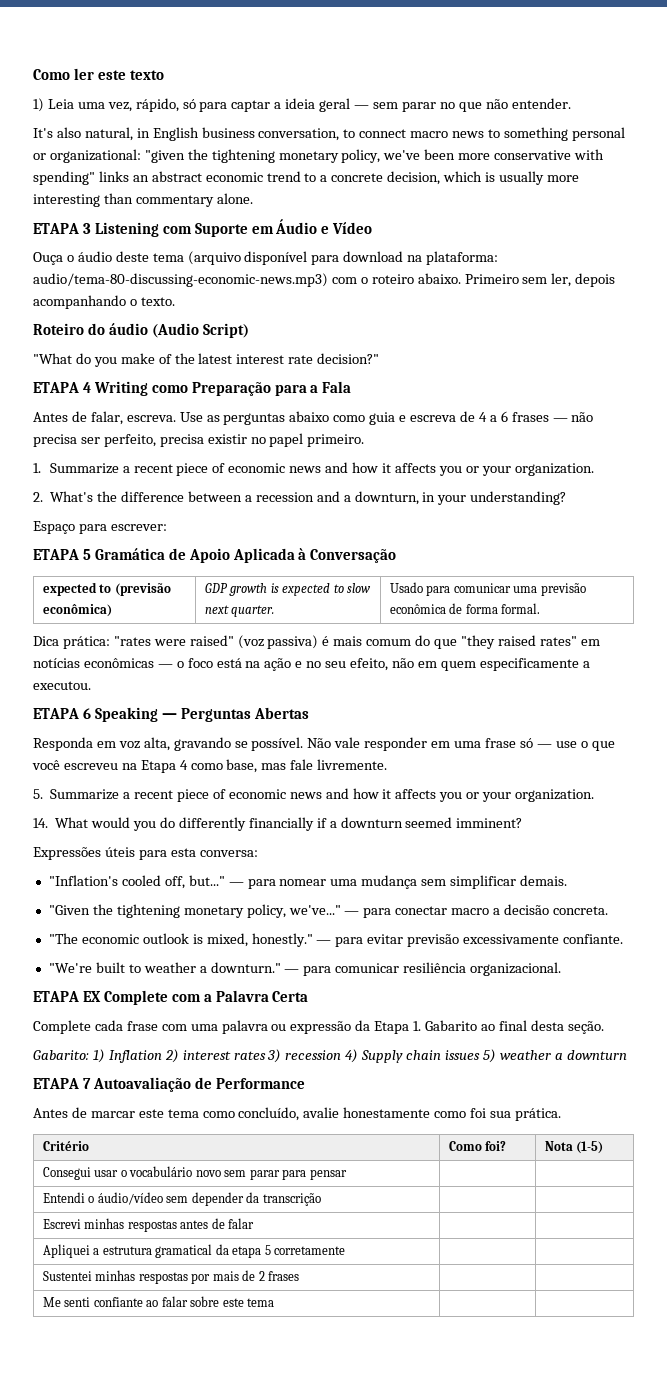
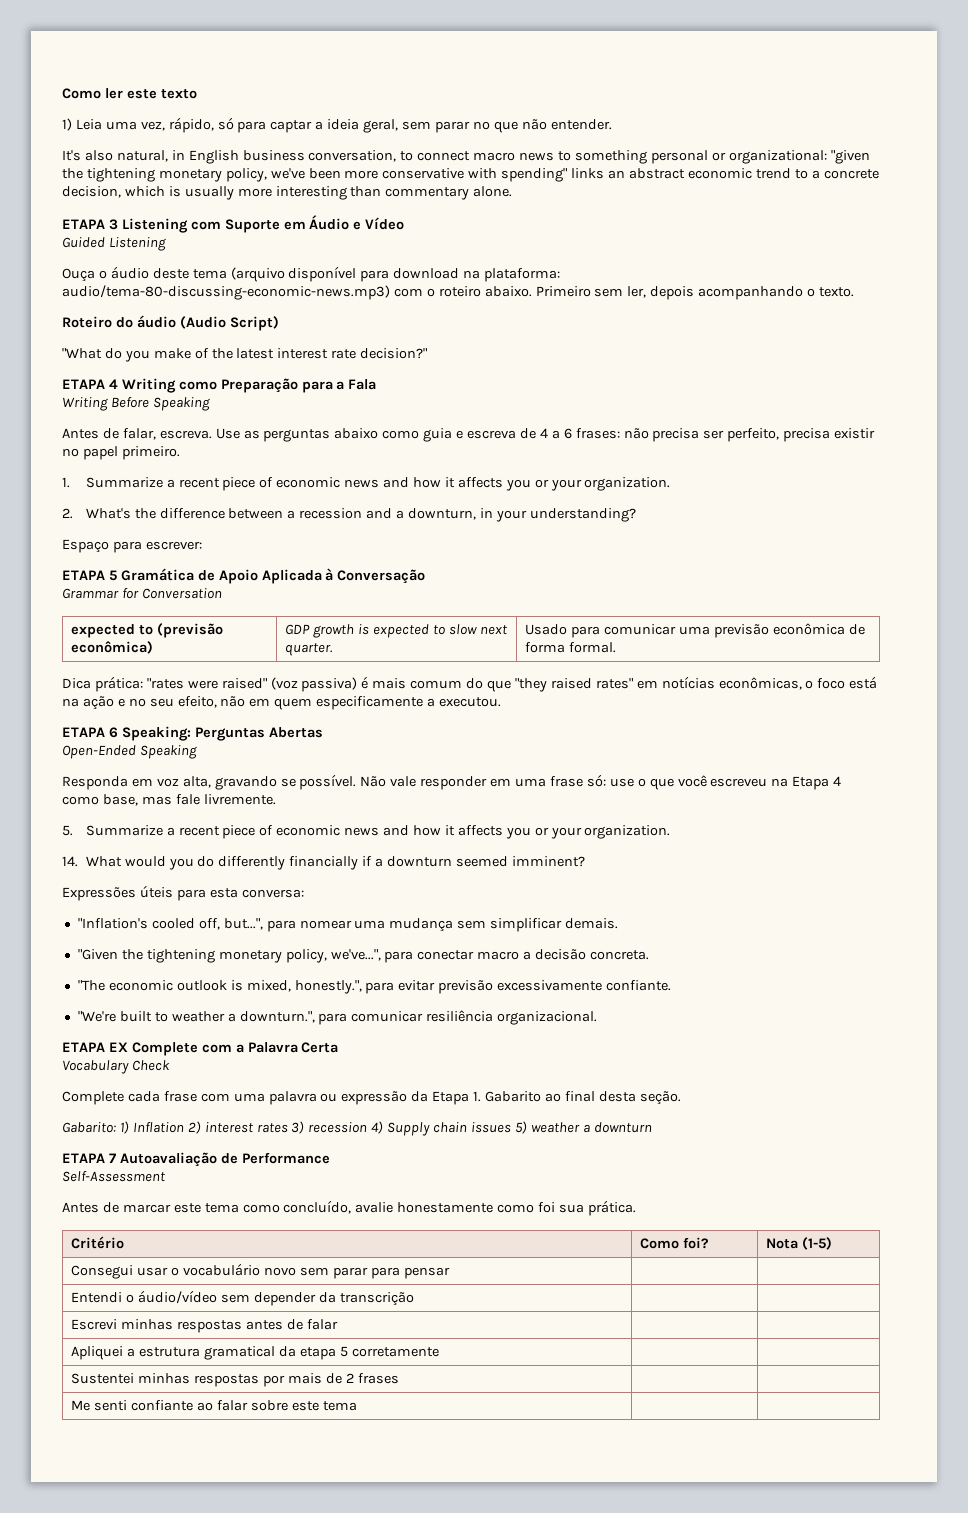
[319,98,370,112] geral — -> [363,119,399,133] geral,
(373, 228) none -> [62,237,166,251] // Guided Listening
(352, 387) none -> [62,397,210,411] // Writing Before Speaking
[511,412,568,422] frases — -> [575,428,620,439] frases:
(397, 556) none -> [62,588,222,599] // Grammar for Conversation
[83,658,173,668] econômicas — -> [718,677,802,690] econômicas,
[94,707,177,722] Speaking — -> [121,726,191,741] Speaking:
(309, 713) none -> [62,745,197,759] // Open-Ended Speaking
[519,738,552,748] só — -> [586,774,606,787] só:
[188,875,244,886] but..." — -> [223,918,263,930] but...",
[288,905,360,915] we've..." — -> [330,949,381,961] we've...",
[251,933,332,947] honestly." — -> [294,980,362,994] honestly.",
[210,962,300,973] downturn." — -> [239,1011,315,1023] downturn.",
(309, 996) none -> [62,1060,170,1074] // Vocabulary Check
(305, 1083) none -> [62,1171,166,1182] // Self-Assessment

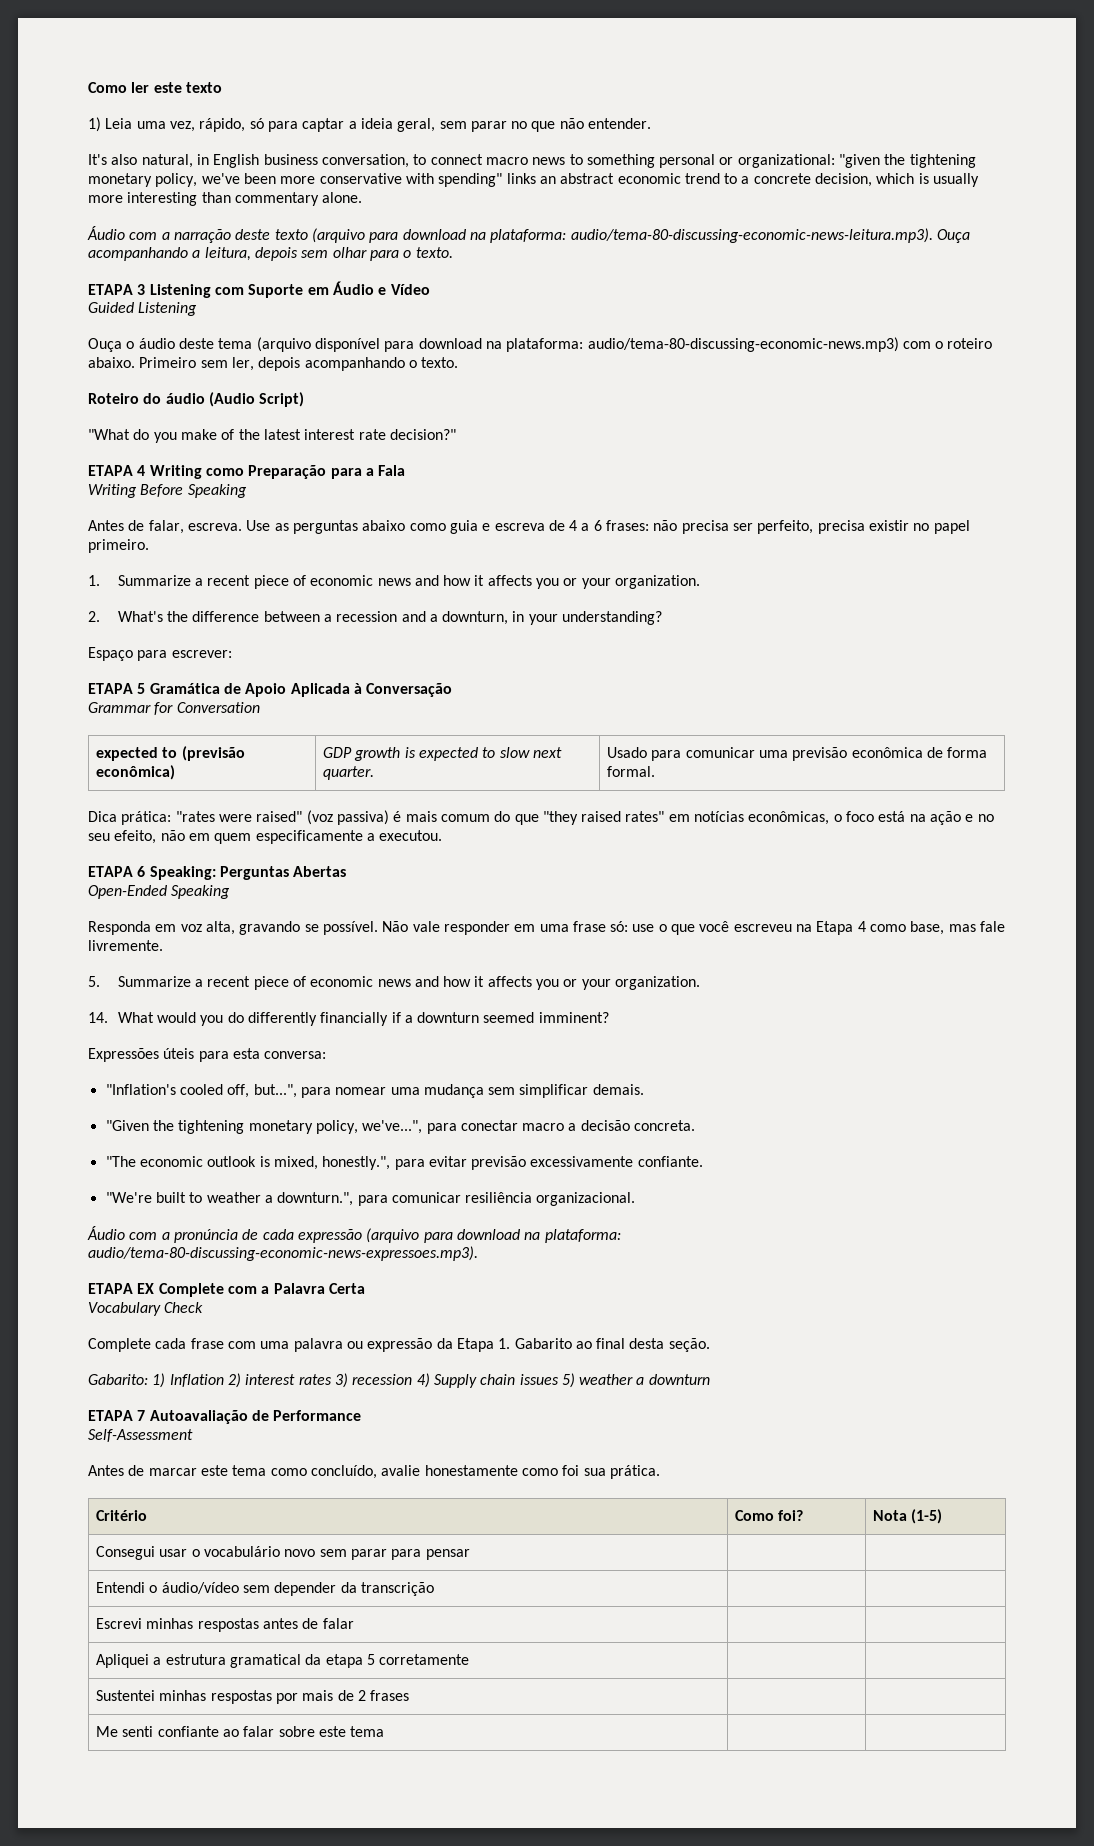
(513, 191) none -> [87,226,970,243] [88,247,453,261] // Áudio com a narração deste texto (arquivo para download na plataforma: audio/tema-80-discussing-economic-news-leitura.mp3). Ouça acompanhando a leitura, depois sem olhar para o texto.
(598, 1018) none -> [87,1226,621,1243] [88,1246,478,1261] // Áudio com a pronúncia de cada expressão (arquivo para download na plataforma: audio/tema-80-discussing-economic-news-expressoes.mp3).

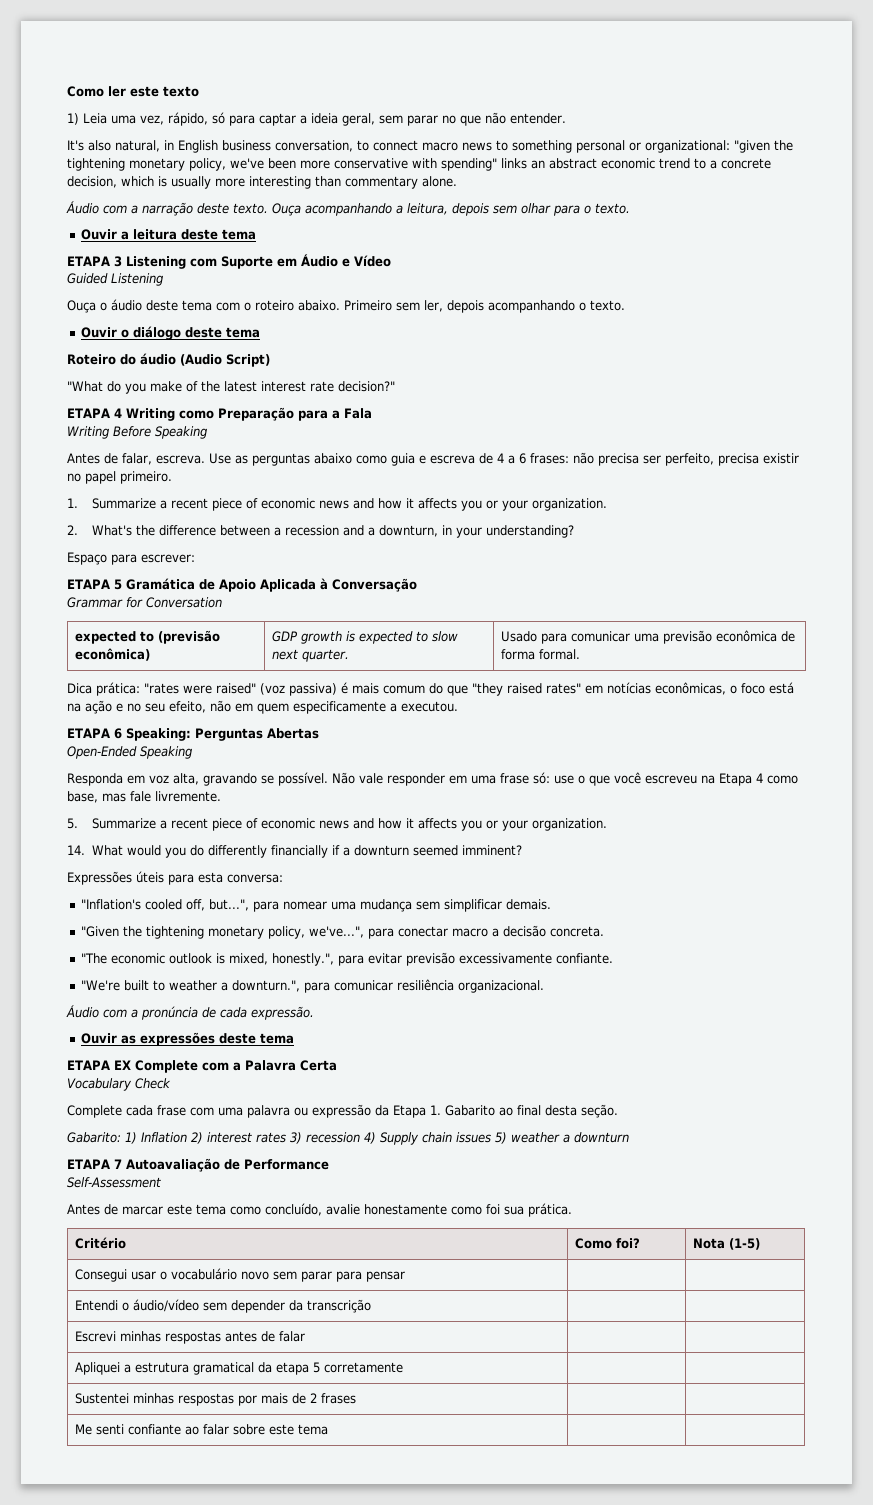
[274,228,933,243] texto (arquivo para download na plataforma: audio/tema-80-discussing-economic-news-leitura.mp3). -> [233,203,268,214] texto.
(453, 252) none -> [81,229,257,240] // Ouvir a leitura deste tema
[256,337,899,352] (arquivo disponível para download na plataforma: audio/tema-80-discussing-economic-news.mp3) -> (212, 305) none
(459, 362) none -> [81,326,261,340] // Ouvir o diálogo deste tema
[297,1228,621,1243] [88,1246,478,1261] expressão (arquivo para download na plataforma: audio/tema-80-discussing-economic-news-expressoes.mp3). -> [251,1006,314,1020] [81,1032,295,1046] expressão. // Ouvir as expressões deste tema

